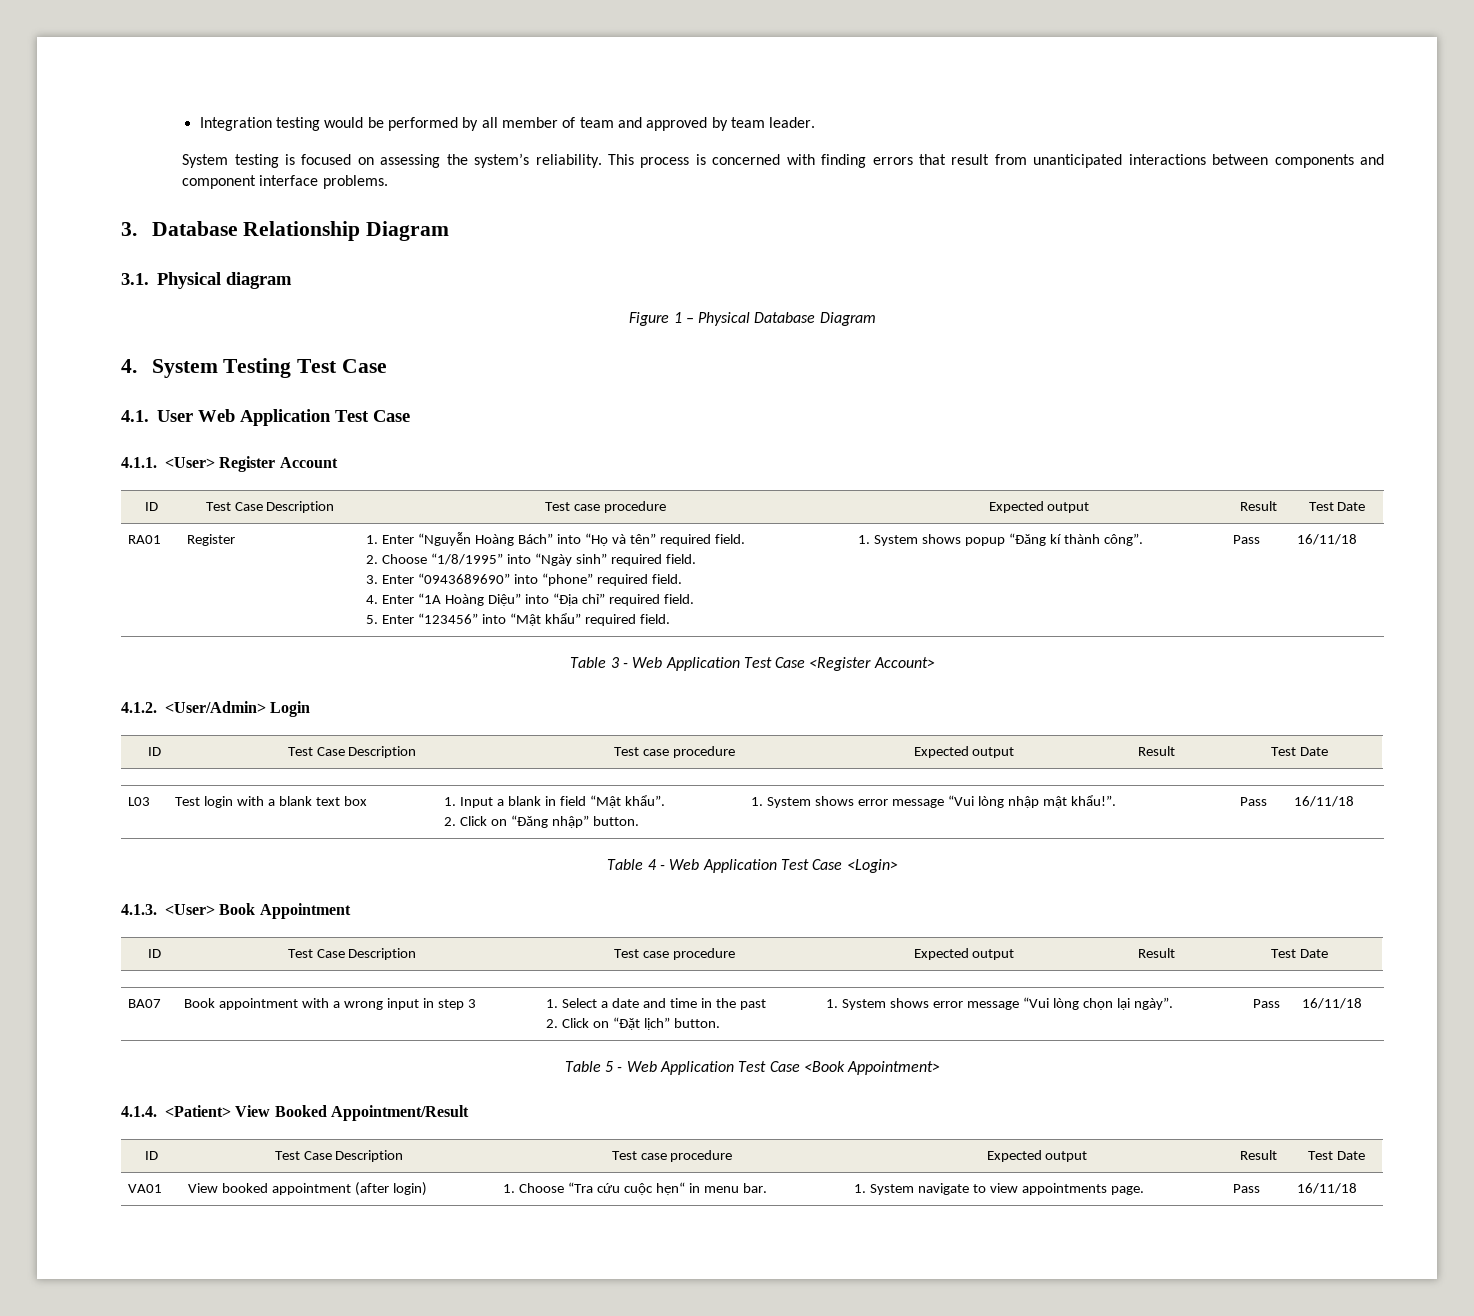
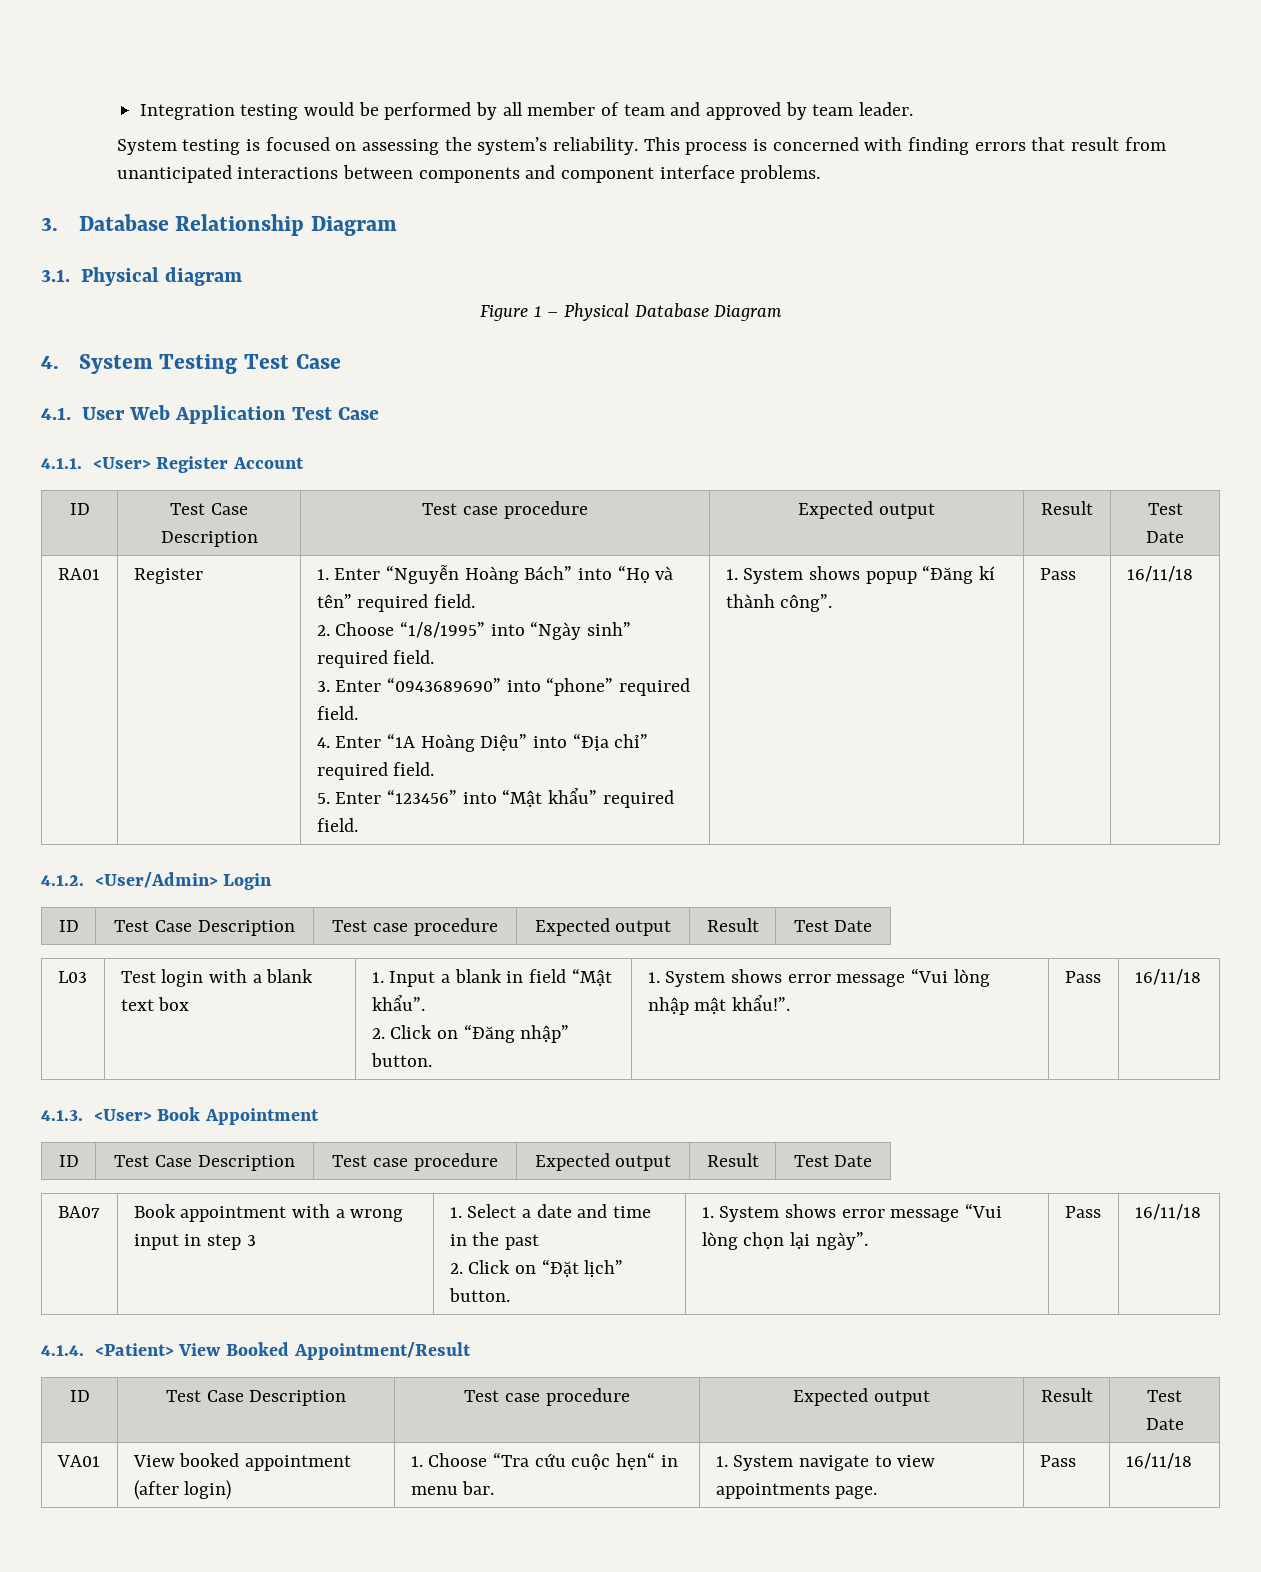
[570,657,935,671] // Table 3 - Web Application Test Case <Register Account> -> (1193, 574) none
[607,859,898,873] // Table 4 - Web Application Test Case <Login> -> (1201, 977) none
[564,1061,941,1075] // Table 5 - Web Application Test Case <Book Appointment> -> (1201, 1212) none

